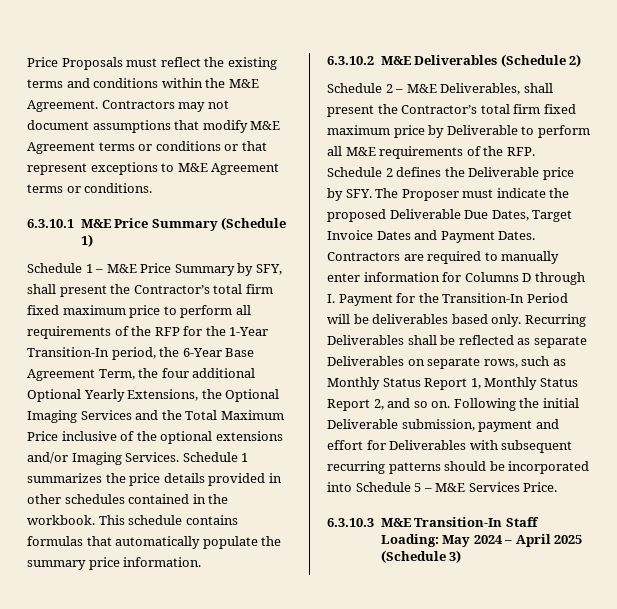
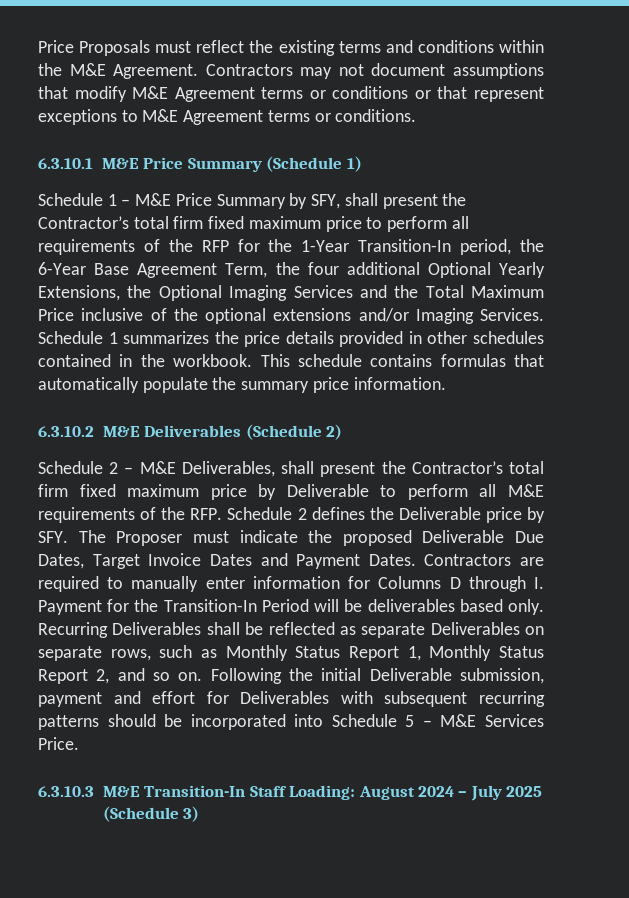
[442,535,471,547] May -> [358,786,415,800] August
[515,534,551,547] April -> [470,785,502,801] July

